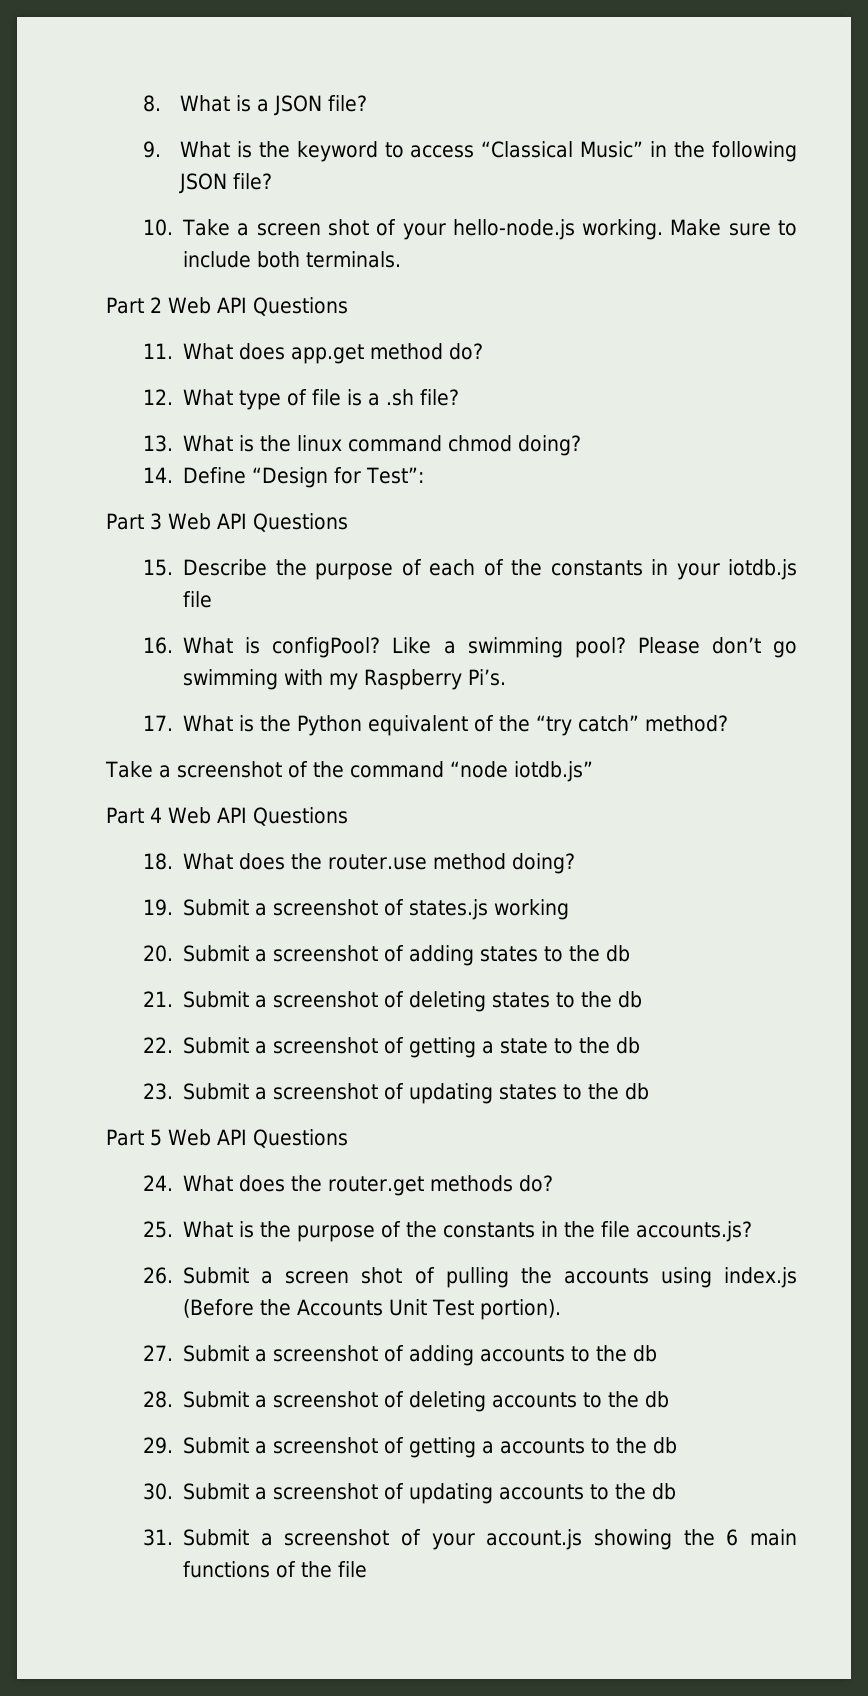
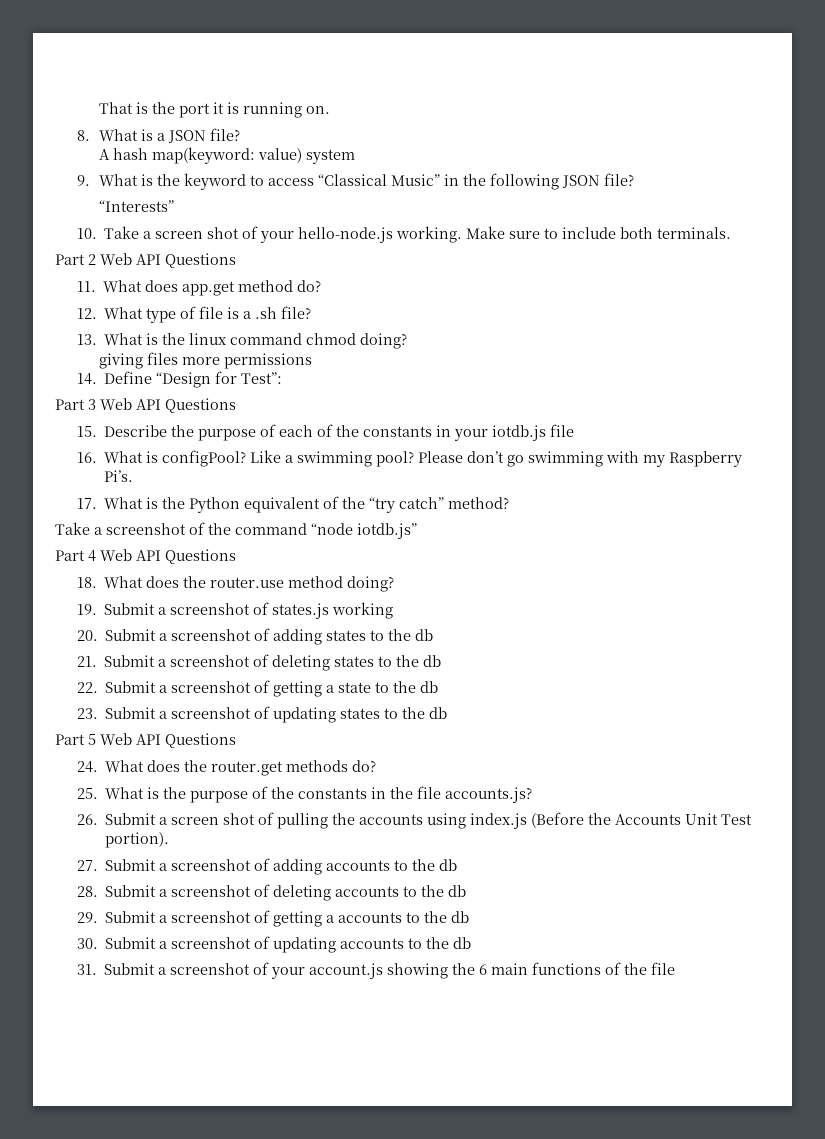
(142, 103) none -> [99,102,331,118] That is the port it is running on. //
(367, 103) none -> [99,147,356,164] // A hash map(keyword: value) system
(272, 181) none -> [99,200,175,212] // “Interests”
(582, 445) none -> [99,352,313,369] // giving files more permissions

